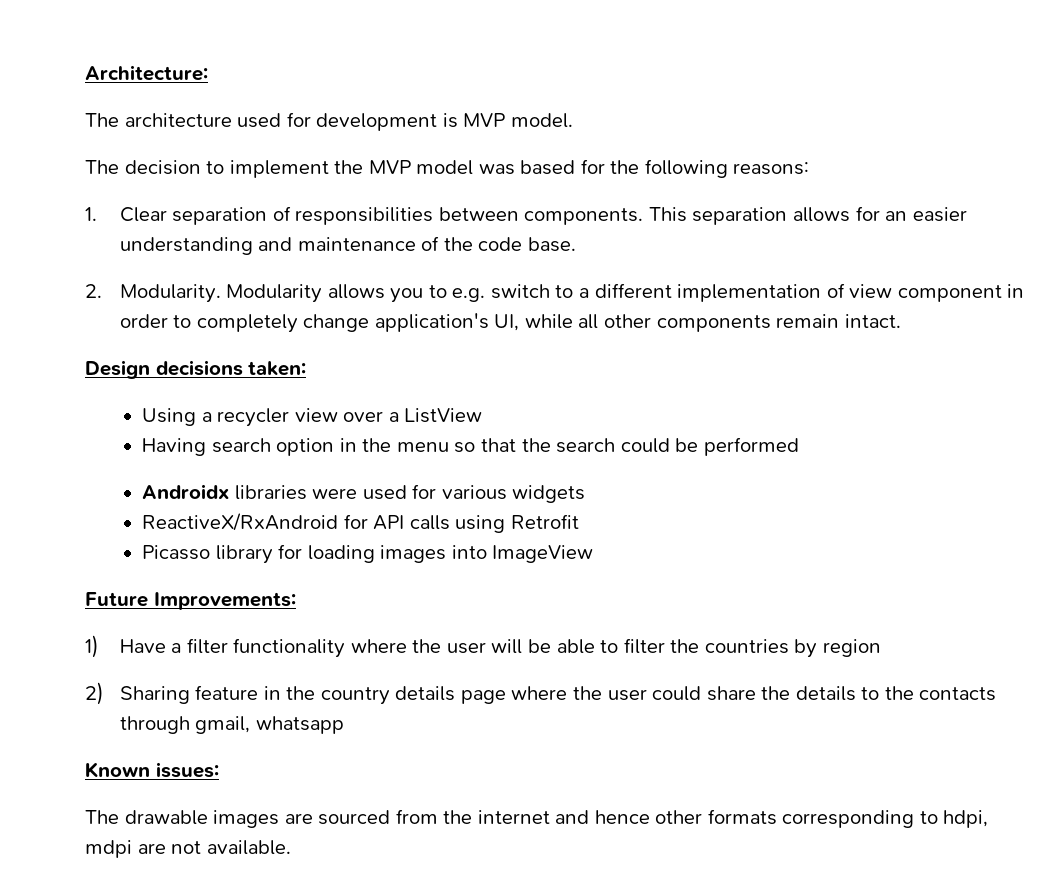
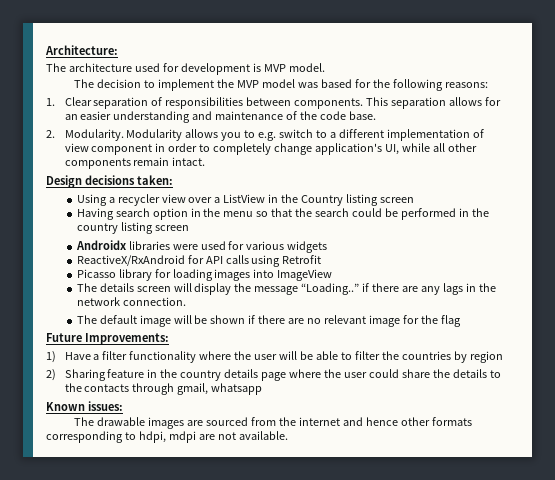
(483, 415) none -> [268,194,415,206] in the Country listing screen
(799, 446) none -> [459,208,490,217] [76,222,189,234] in the country listing screen
(594, 554) none -> [76,283,497,295] [76,297,186,306] [76,315,462,327] // The details screen will display the message “Loading..” if there are any lags in the network connection. // The default image will be shown if there are no relevant image for the flag

